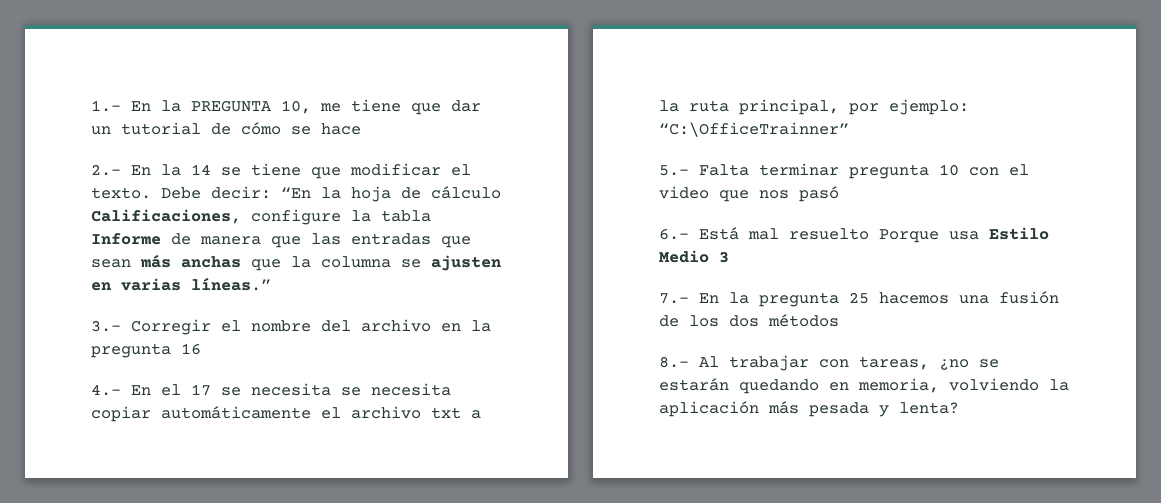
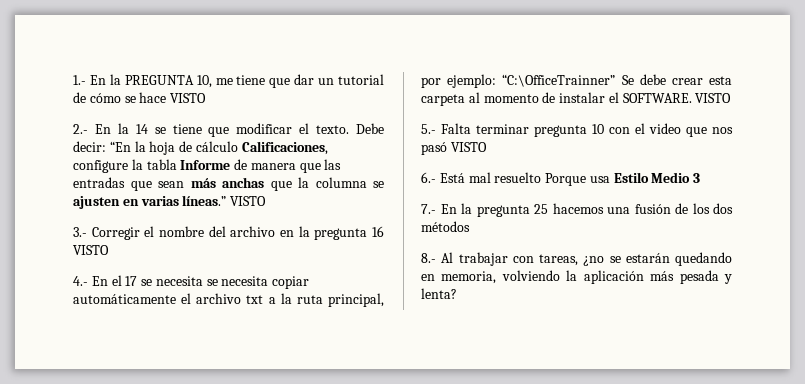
(361, 129) none -> [170,93,207,103] VISTO
(271, 284) none -> [230,196,267,206] VISTO
(201, 349) none -> [73,245,109,255] VISTO
(849, 129) none -> [621,74,732,85] [421,92,732,106] Se debe crear esta carpeta al momento de instalar el SOFTWARE. VISTO
(839, 194) none -> [450,142,487,152] VISTO

